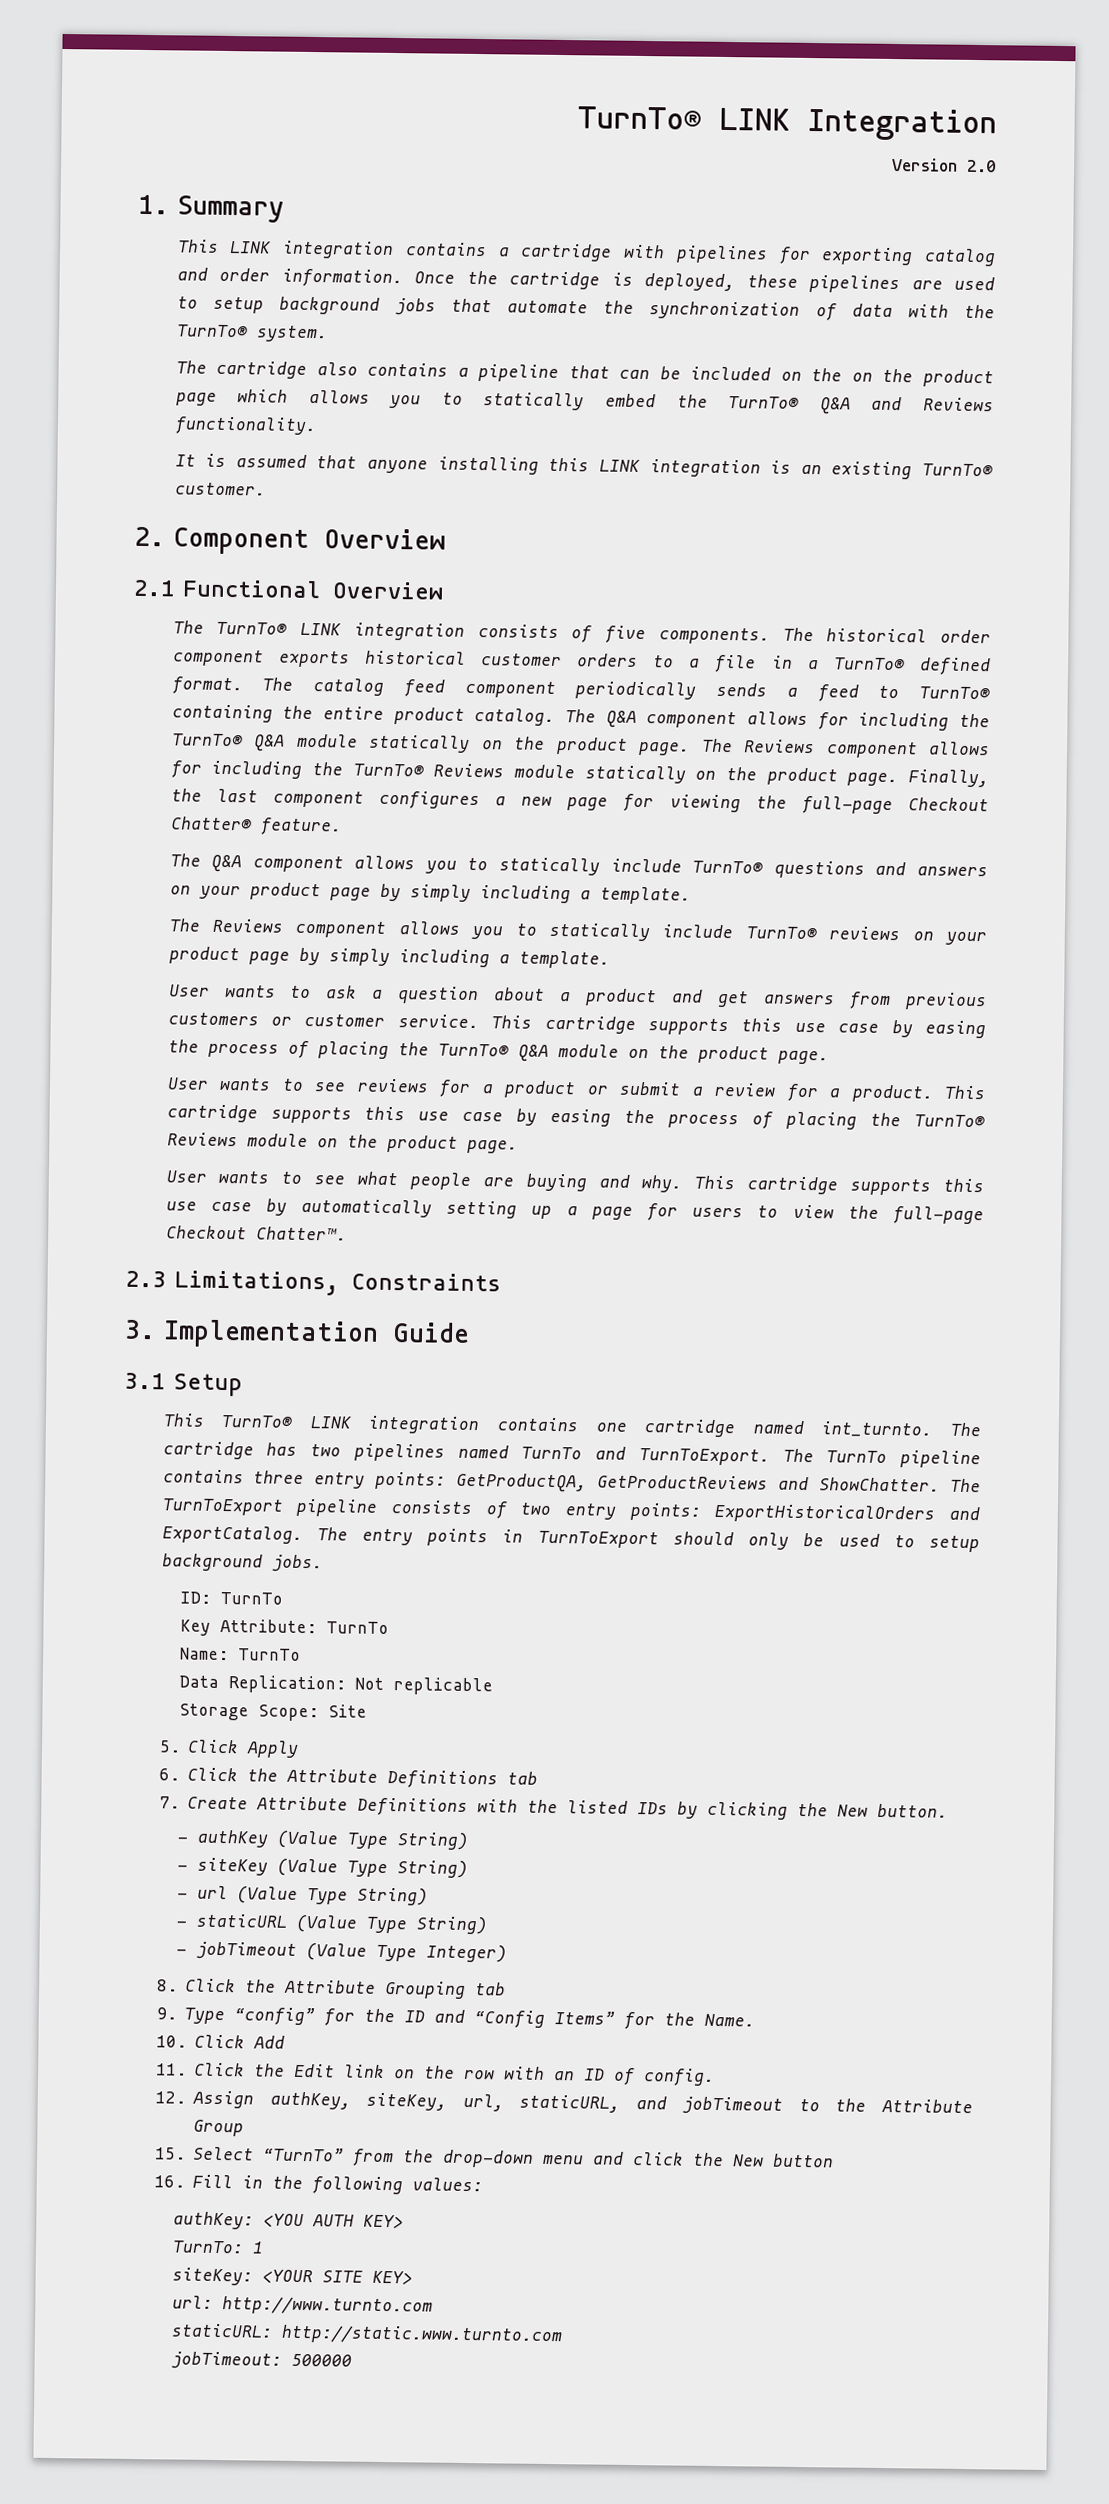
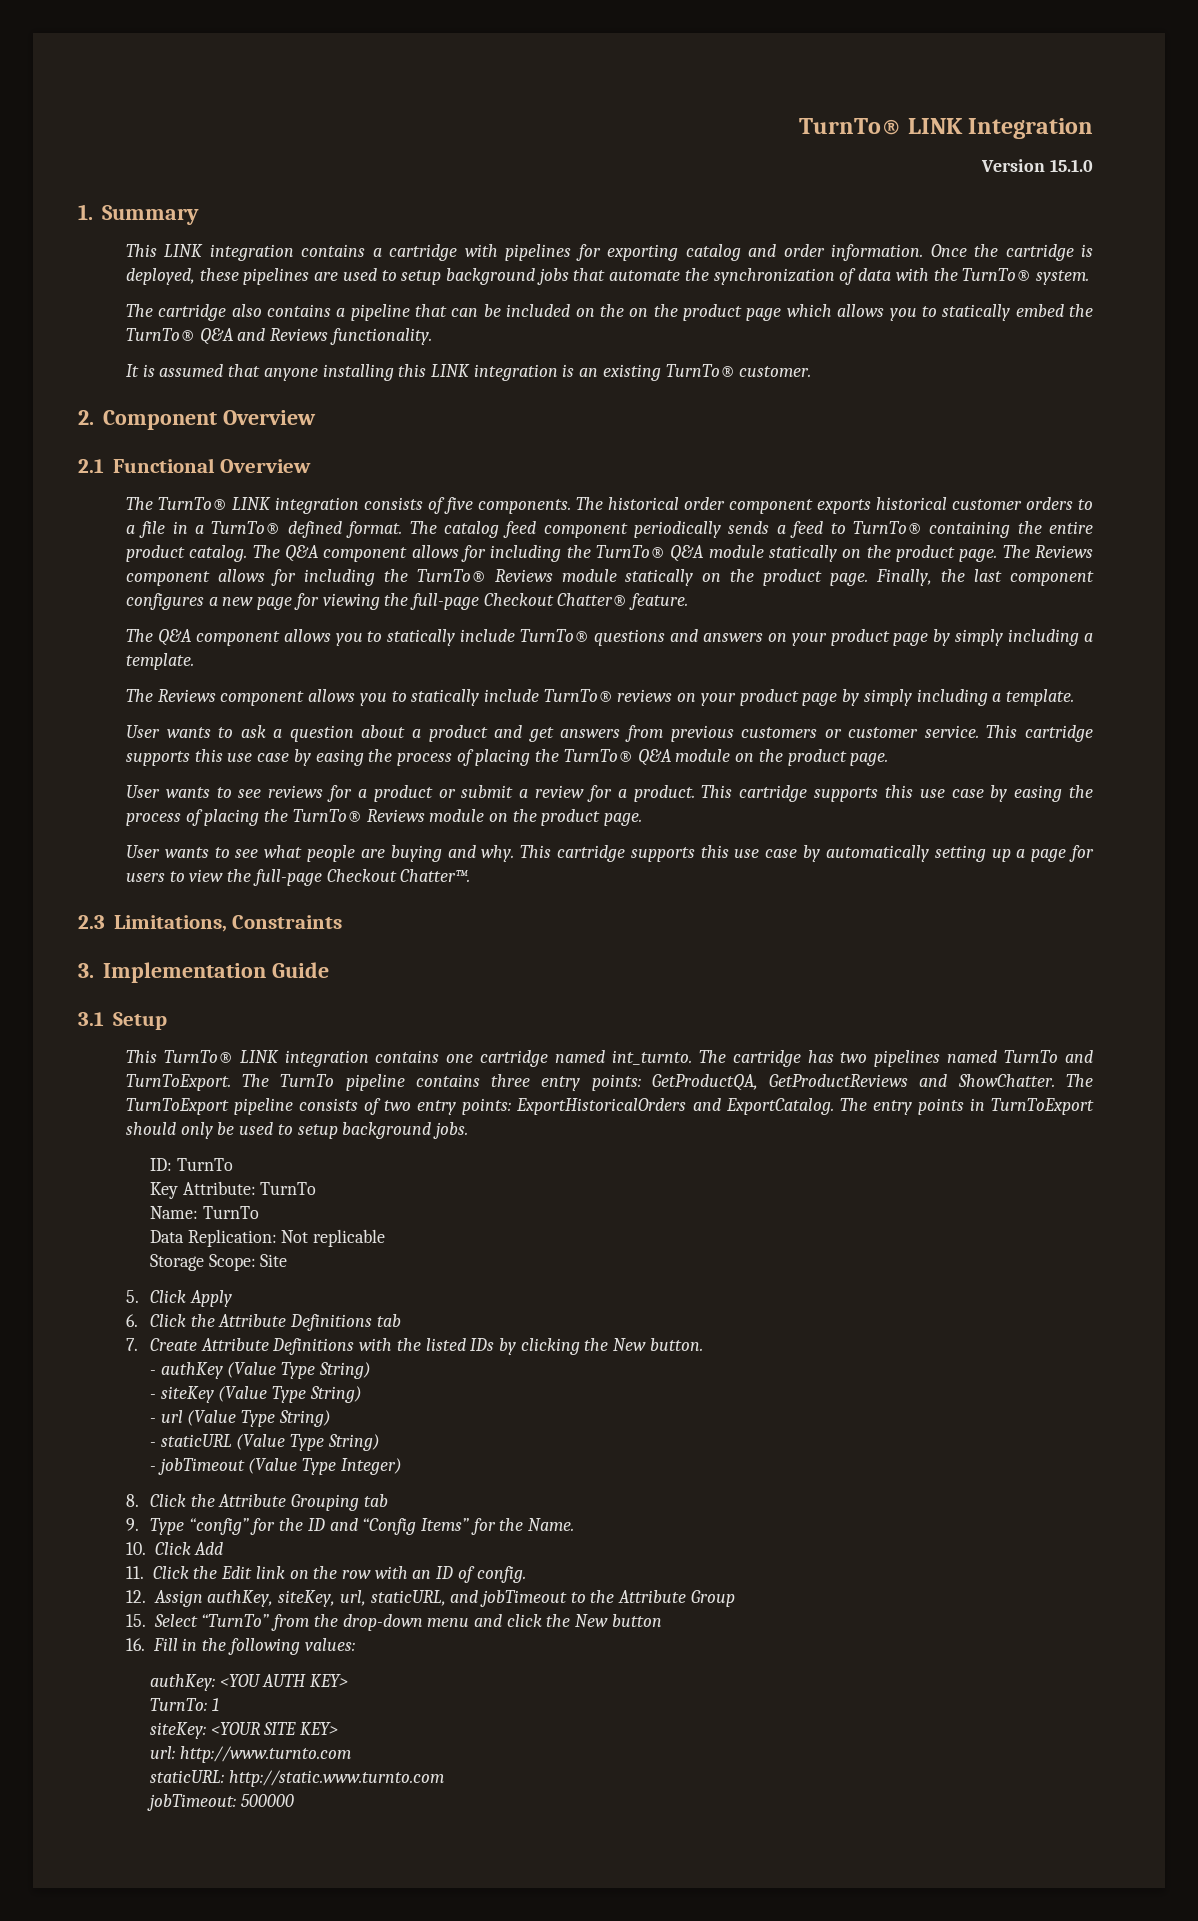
[967,159,997,173] 2.0 -> [1050,159,1093,172] 15.1.0

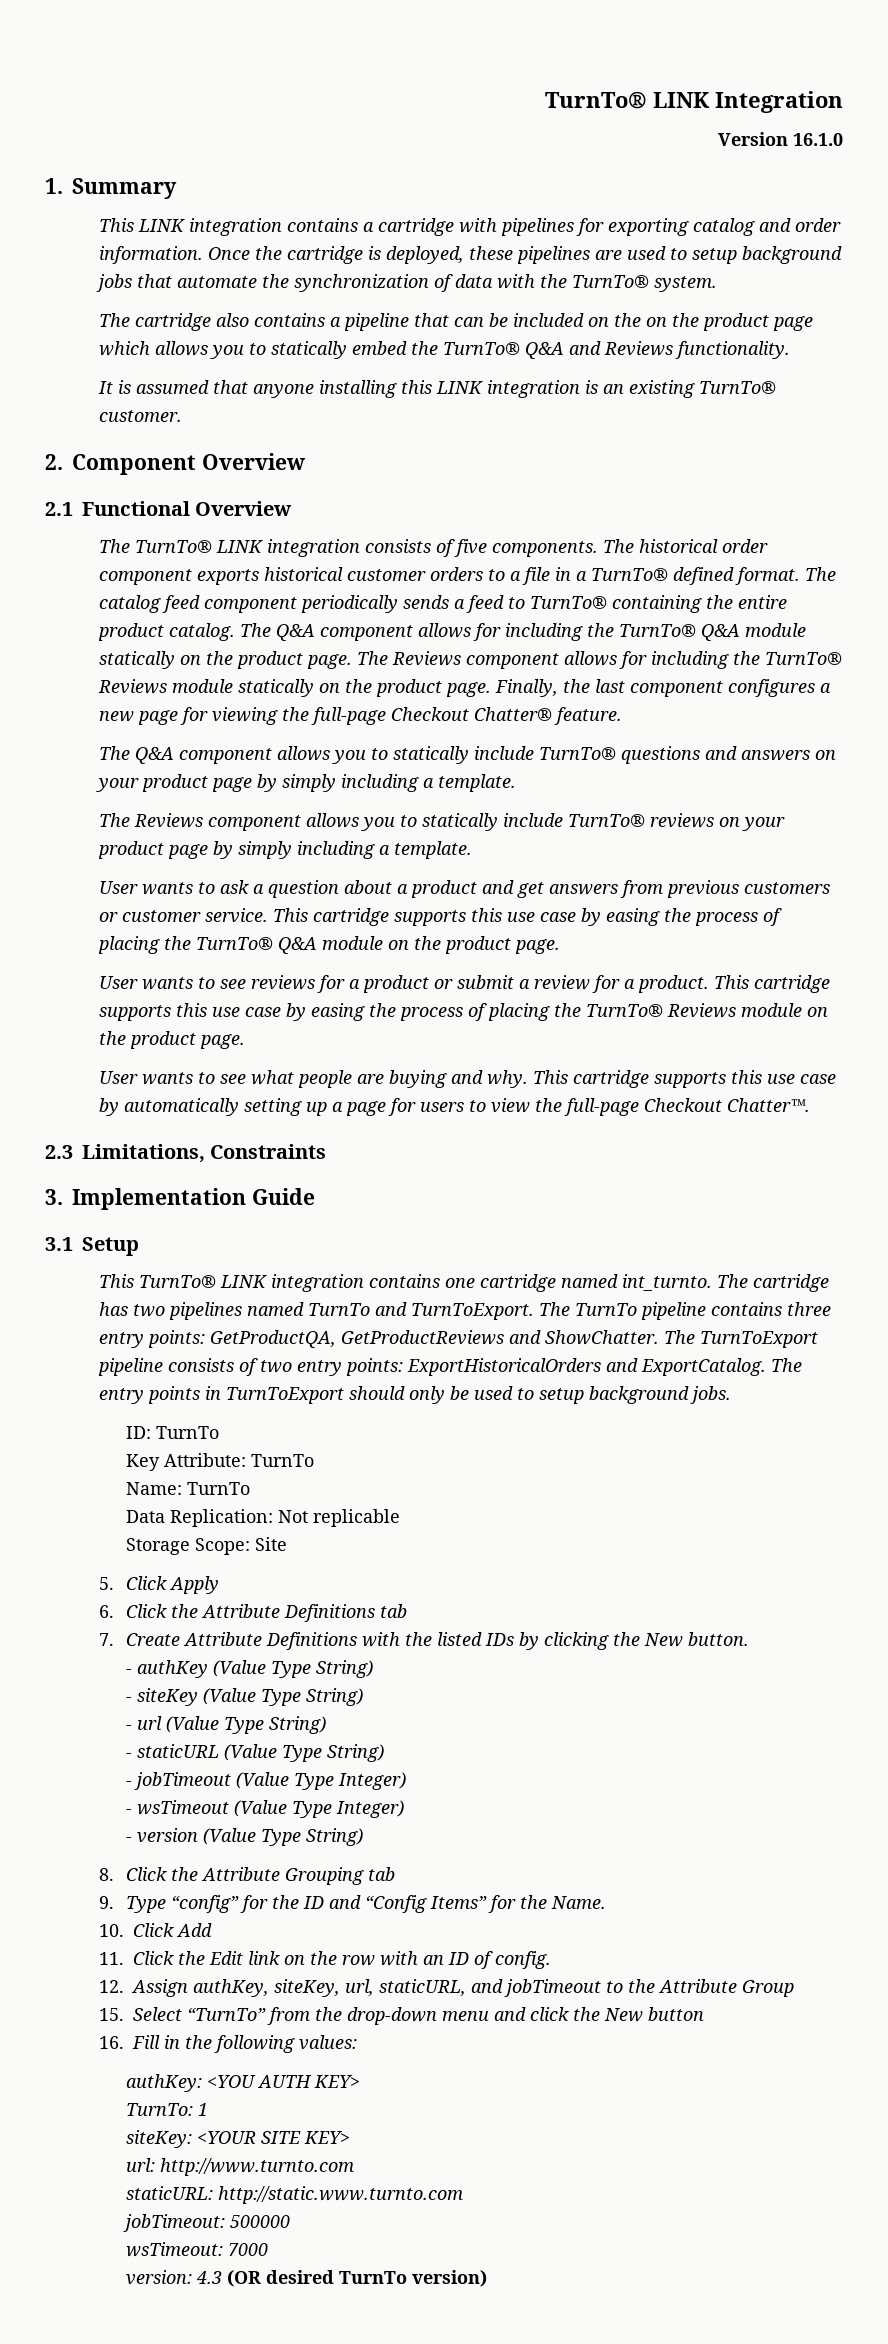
[1050,159,1093,172] 15.1.0 -> [793,133,843,146] 16.1.0
(402, 1466) none -> [126,1800,405,1818] [126,1828,364,1846] // - wsTimeout (Value Type Integer) // - version (Value Type String)
(294, 1800) none -> [126,2242,269,2257] [126,2270,488,2287] // wsTimeout: 7000 // version: 4.3 (OR desired TurnTo version)

